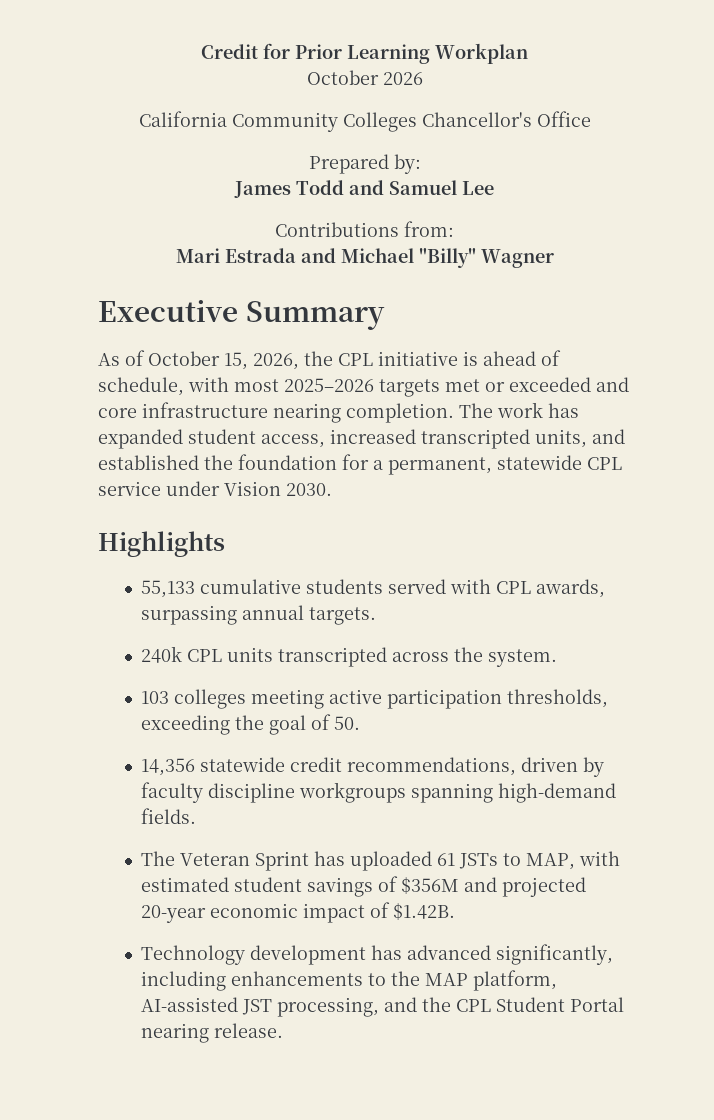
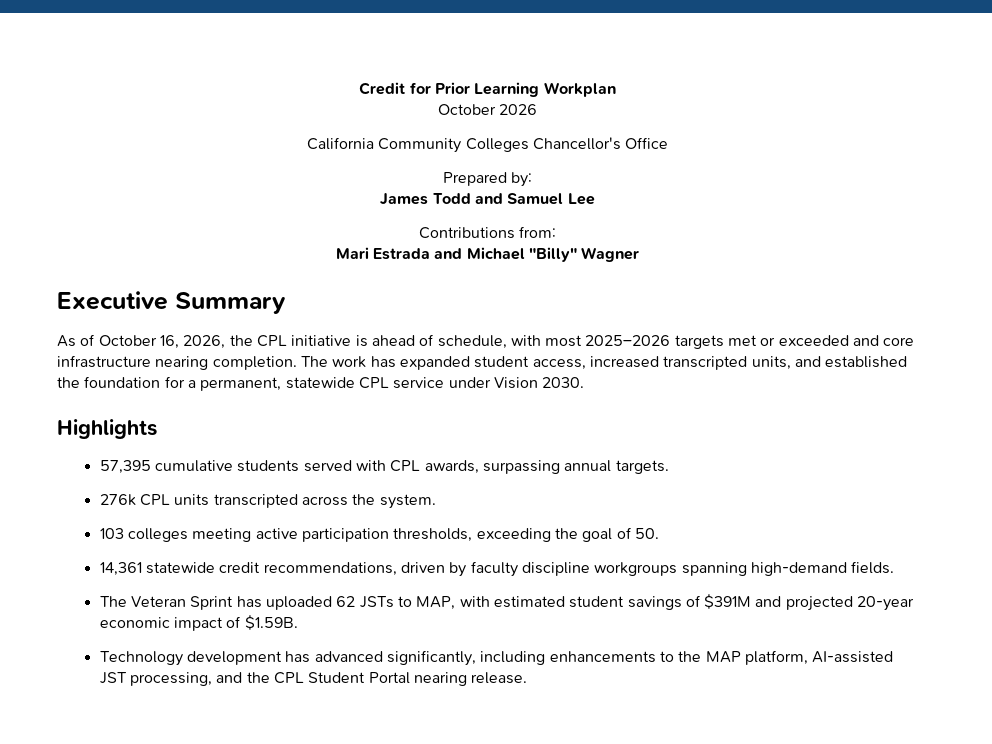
[224,352,248,370] 15, -> [159,335,179,349] 16,
[141,580,196,598] 55,133 -> [99,460,151,474] 57,395
[141,646,183,663] 240k -> [99,494,136,506] 276k
[141,758,196,776] 14,356 -> [99,562,142,576] 14,361
[437,853,456,866] 61 -> [336,596,356,607] 62
[401,877,460,894] $356M -> [704,594,752,609] $391M
[393,903,456,920] $1.42B. -> [244,615,298,630] $1.59B.

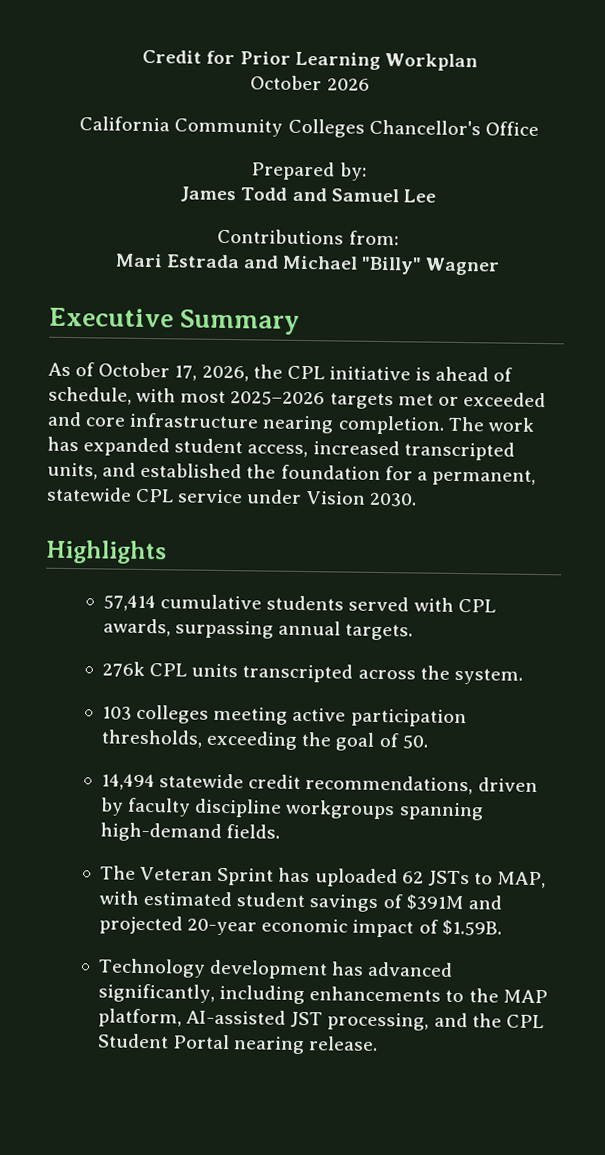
[159,335,179,349] 16, -> [174,365,198,381] 17,
[99,460,151,474] 57,395 -> [103,594,157,612] 57,414
[99,562,142,576] 14,361 -> [101,773,156,791] 14,494

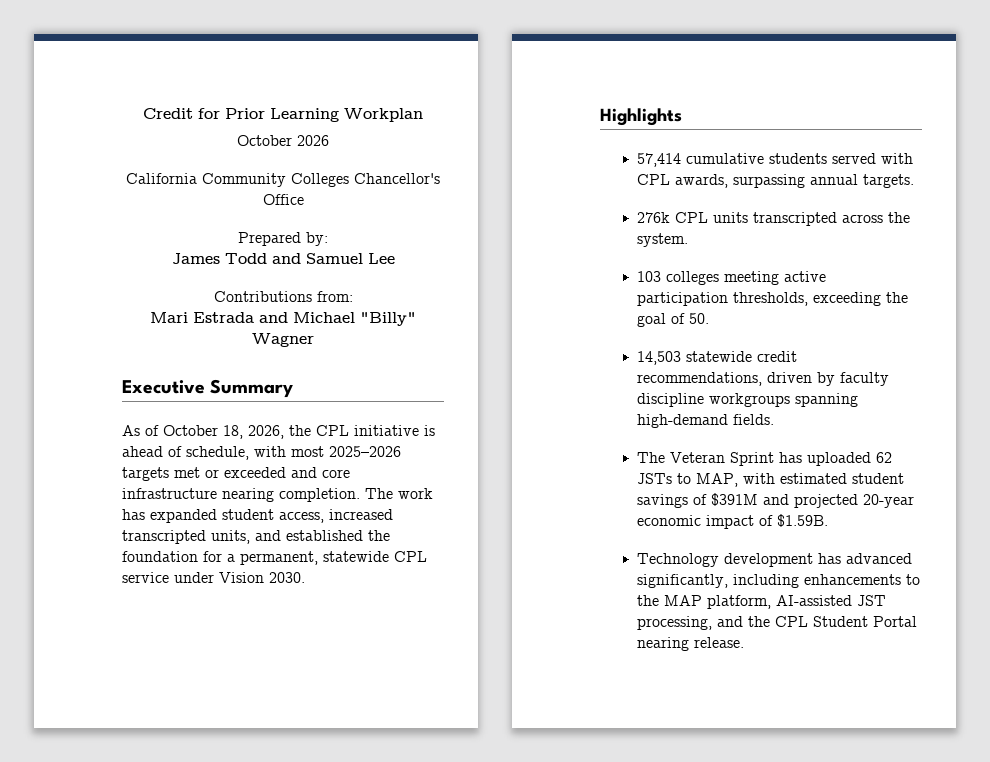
[174,365,198,381] 17, -> [223,425,243,439] 18,
[101,773,156,791] 14,494 -> [637,351,682,365] 14,503

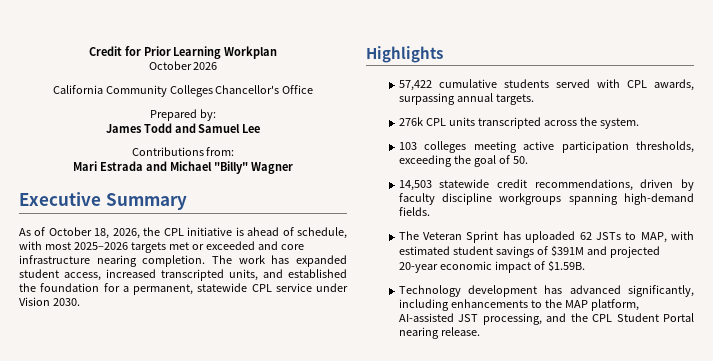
[637,153,682,167] 57,414 -> [398,80,432,91] 57,422

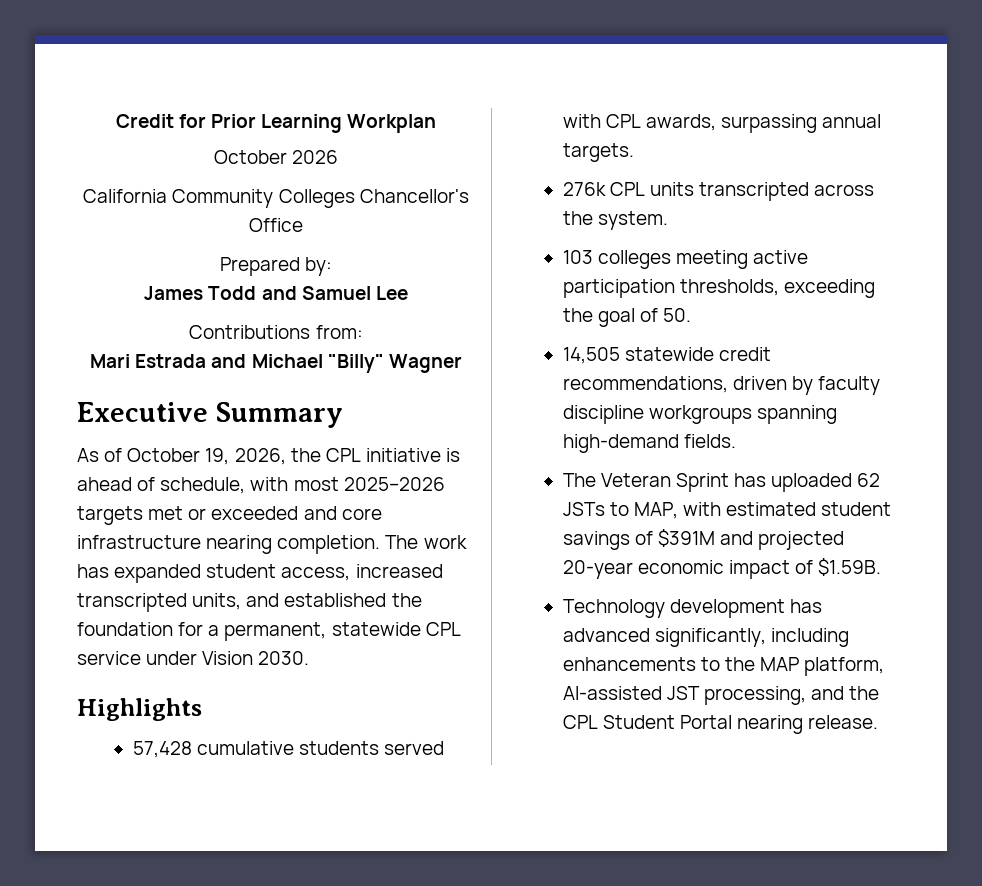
[94,228,110,239] 18, -> [205,448,230,465] 19,
[398,80,432,91] 57,422 -> [132,741,192,758] 57,428
[398,180,432,191] 14,503 -> [562,347,620,364] 14,505

